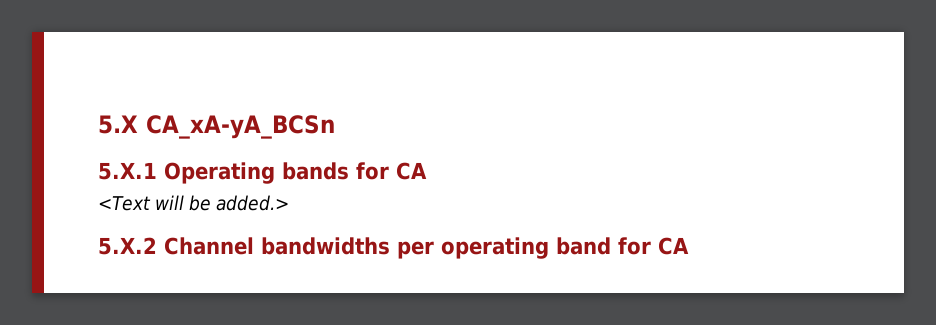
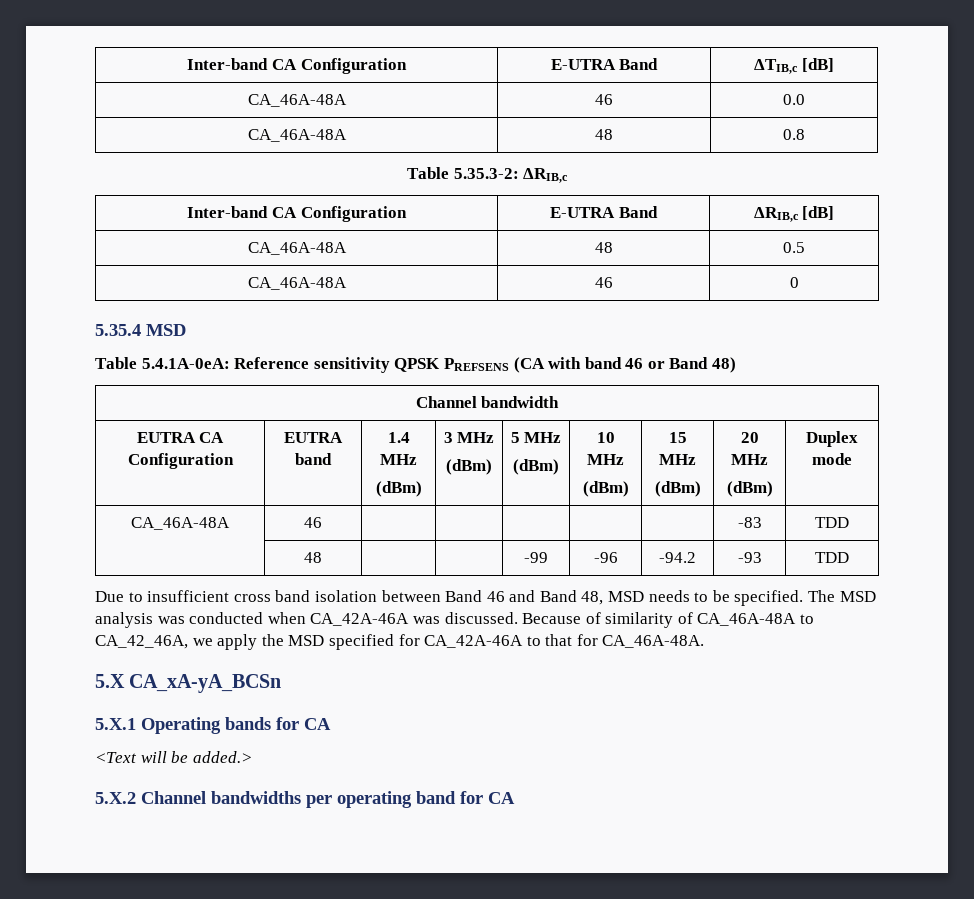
(98, 124) none -> [187,58,407,74] [550,58,659,70] [754,58,834,74] [247,94,347,107] [595,94,613,105] [783,94,806,105] [247,129,347,142] [595,129,613,140] [783,129,806,140] [406,167,569,183] [187,206,407,222] [550,206,658,218] [753,206,835,222] [247,242,347,255] [594,242,613,253] [783,242,806,253] [247,277,347,290] [594,277,613,288] [789,277,799,288] [95,324,186,336] [95,357,737,373] [415,396,560,408] [136,432,225,443] [127,453,234,469] [284,432,343,443] [295,453,332,465] [387,432,410,443] [380,454,417,465] [375,481,422,497] [443,432,495,443] [446,459,492,475] [510,432,562,443] [513,459,559,475] [596,432,615,443] [587,454,624,465] [582,481,629,497] [668,432,687,443] [659,454,696,465] [654,481,701,497] [740,432,759,443] [731,454,768,465] [726,481,773,497] [806,431,859,447] [812,453,853,465] [131,517,230,530] [304,517,322,528] [737,517,762,528] [815,517,850,528] [304,552,322,563] [524,552,548,563] [593,552,618,563] [659,552,696,563] [737,552,762,563] [815,552,850,563] [95,590,876,606] [95,612,815,628] [95,634,705,650] Inter-band CA Configuration | E-UTRA Band | ΔTIB,c [dB] // CA_46A-48A | 46 | 0.0 // CA_46A-48A | 48 | 0.8 // Table 5.35.3-2: ΔRIB,c // Inter-band CA Configuration | E-UTRA Band | ΔRIB,c [dB] // CA_46A-48A | 48 | 0.5 // CA_46A-48A | 46 | 0 // 5.35.4 MSD // Table 5.4.1A-0eA: Reference sensitivity QPSK PREFSENS (CA with band 46 or Band 48) // Channel bandwidth // EUTRA CA Configuration | EUTRA band | 1.4 MHz // (dBm) | 3 MHz // (dBm) | 5 MHz // (dBm) | 10 MHz // (dBm) | 15 MHz // (dBm) | 20 MHz // (dBm) | Duplex mode // CA_46A-48A | 46 | | | | | | -83 | TDD // | 48 | | | -99 | -96 | -94.2 | -93 | TDD // Due to insufficient cross band isolation between Band 46 and Band 48, MSD needs to be specified. The MSD analysis was conducted when CA_42A-46A was discussed. Because of similarity of CA_46A-48A to CA_42_46A, we apply the MSD specified for CA_42A-46A to that for CA_46A-48A. //

